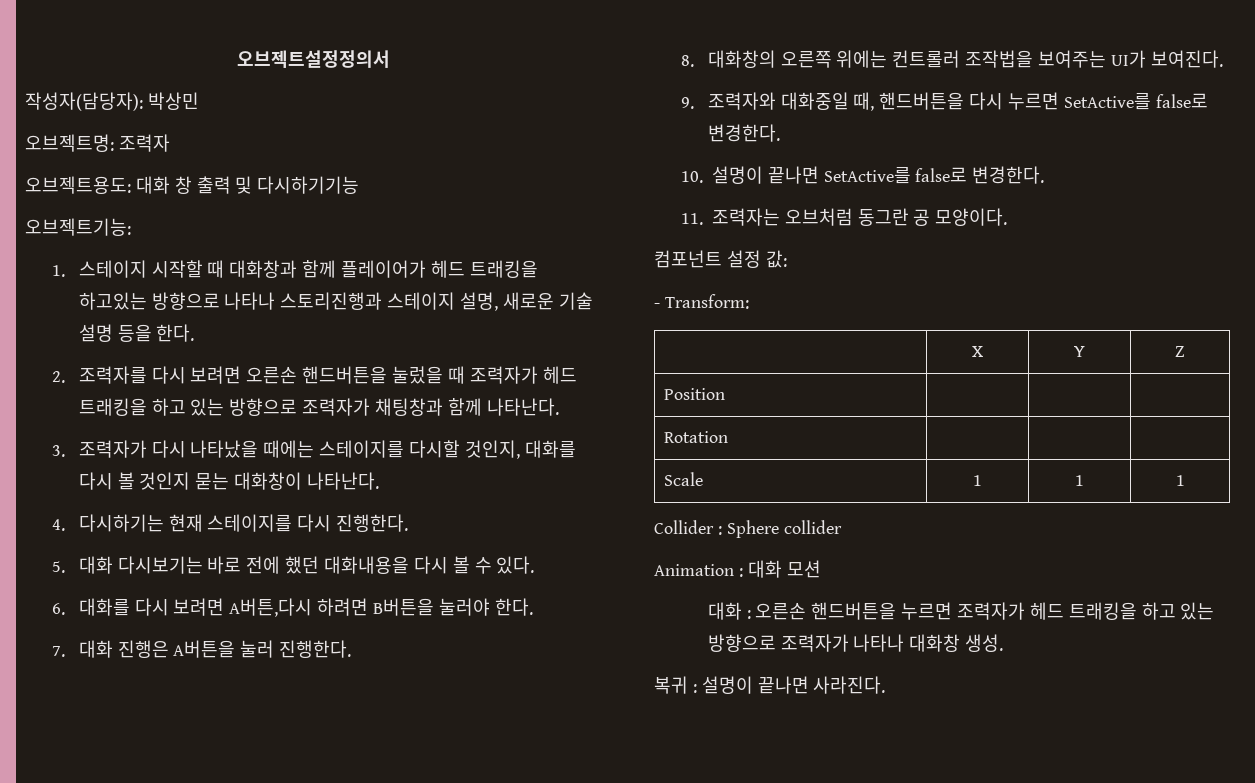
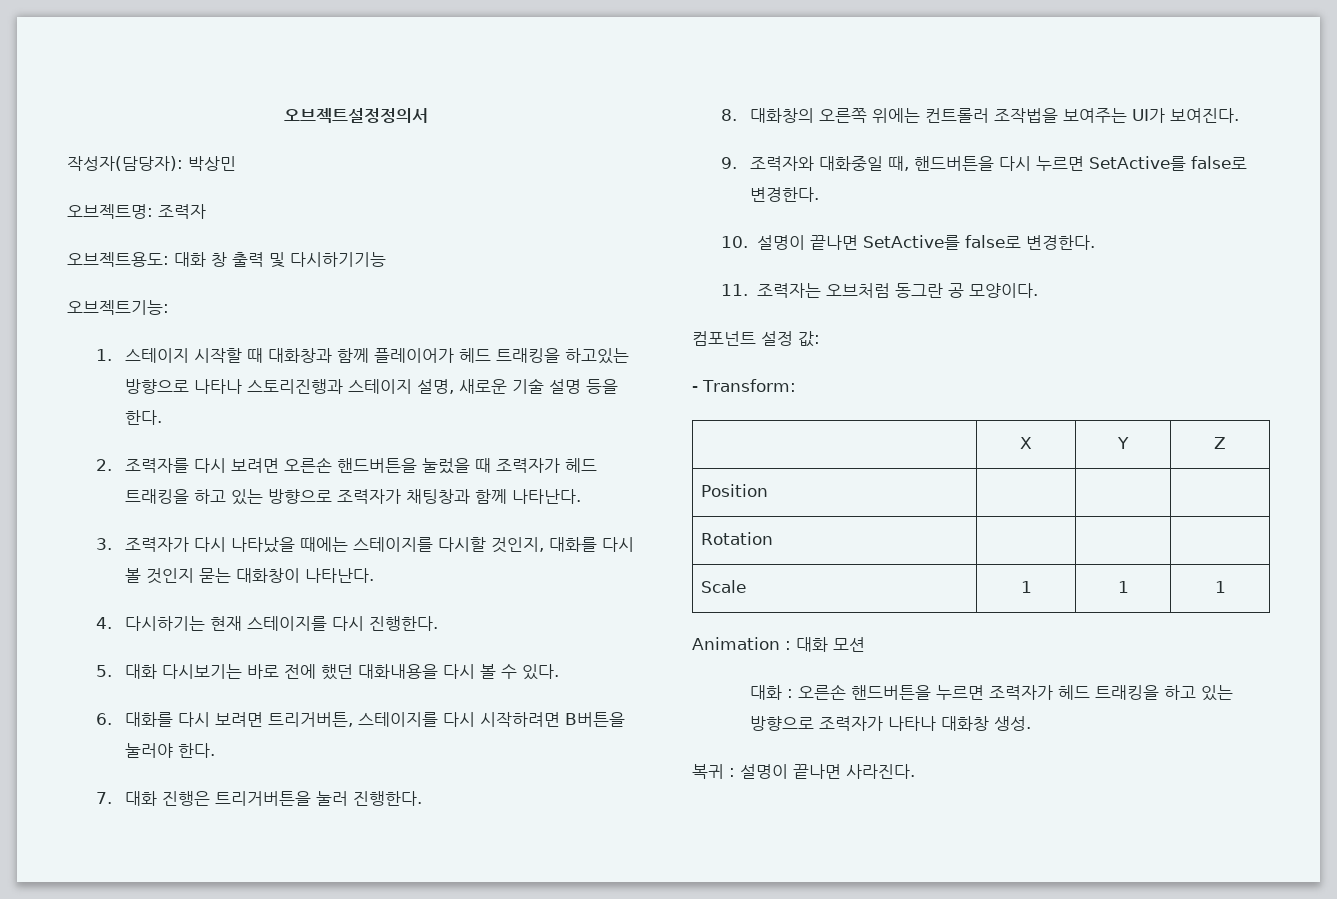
[229,598,369,617] A버튼,다시 하려면 -> [268,712,561,727] 트리거버튼, 스테이지를 다시 시작하려면
[173,640,236,658] A버튼을 -> [215,791,312,806] 트리거버튼을
[654,520,842,538] // Collider : Sphere collider -> (1226, 587) none

